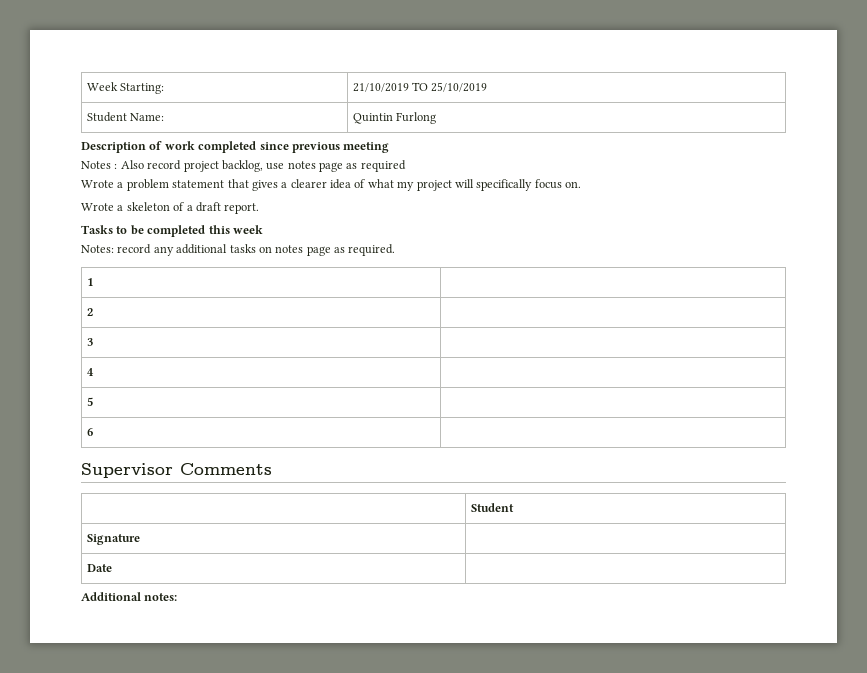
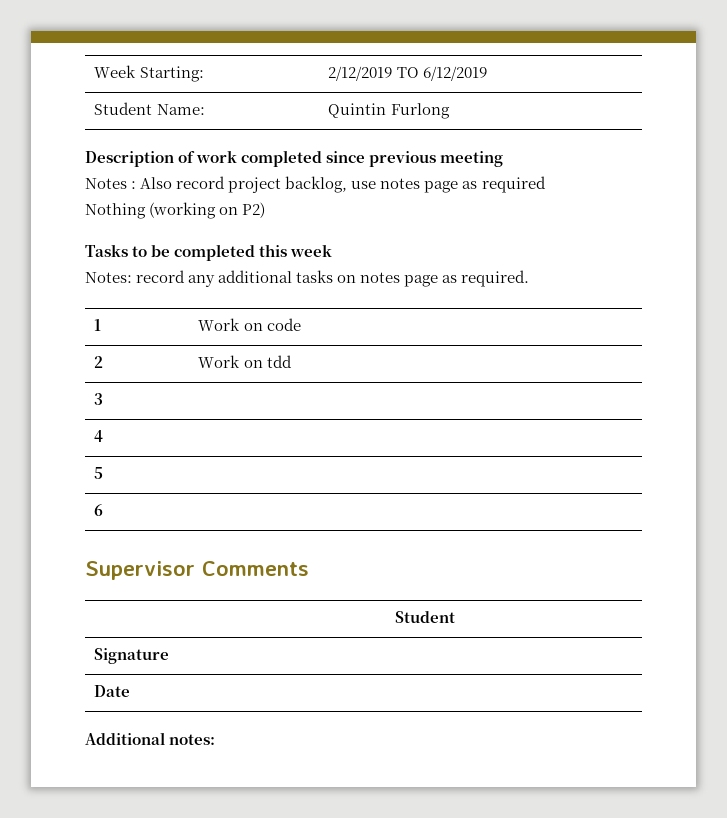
[352,82,488,92] 21/10/2019 TO 25/10/2019 -> [328,66,487,81] 2/12/2019 TO 6/12/2019
[81,179,581,191] [81,202,260,214] Wrote a problem statement that gives a clearer idea of what my project will specifically focus on. // Wrote a skeleton of a draft report. -> [85,202,266,219] Nothing (working on P2)
[86,308,93,316] // 2 | -> [198,318,301,331] [94,356,104,368] [198,355,292,368] Work on code // 2 | Work on tdd

